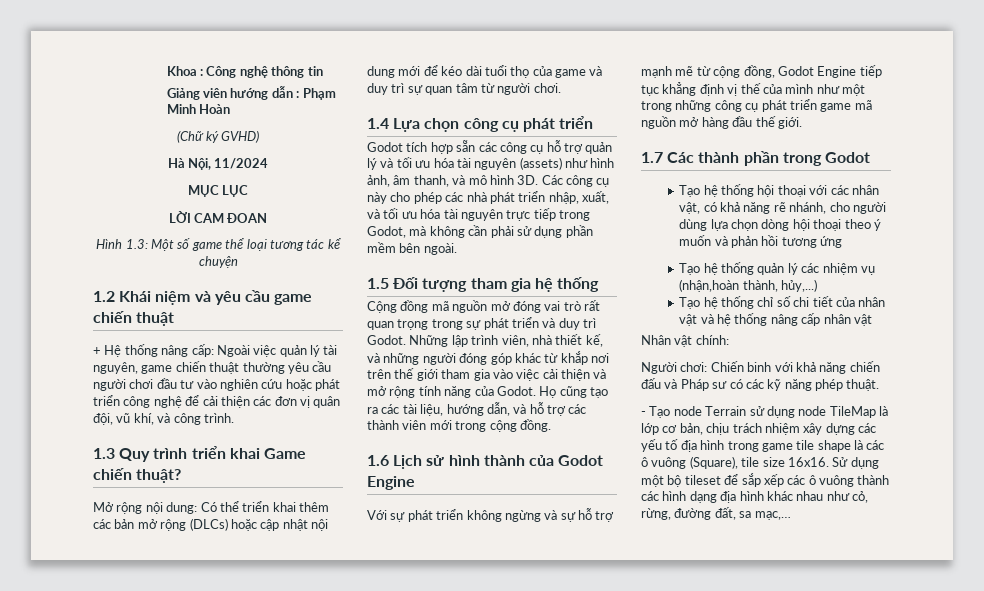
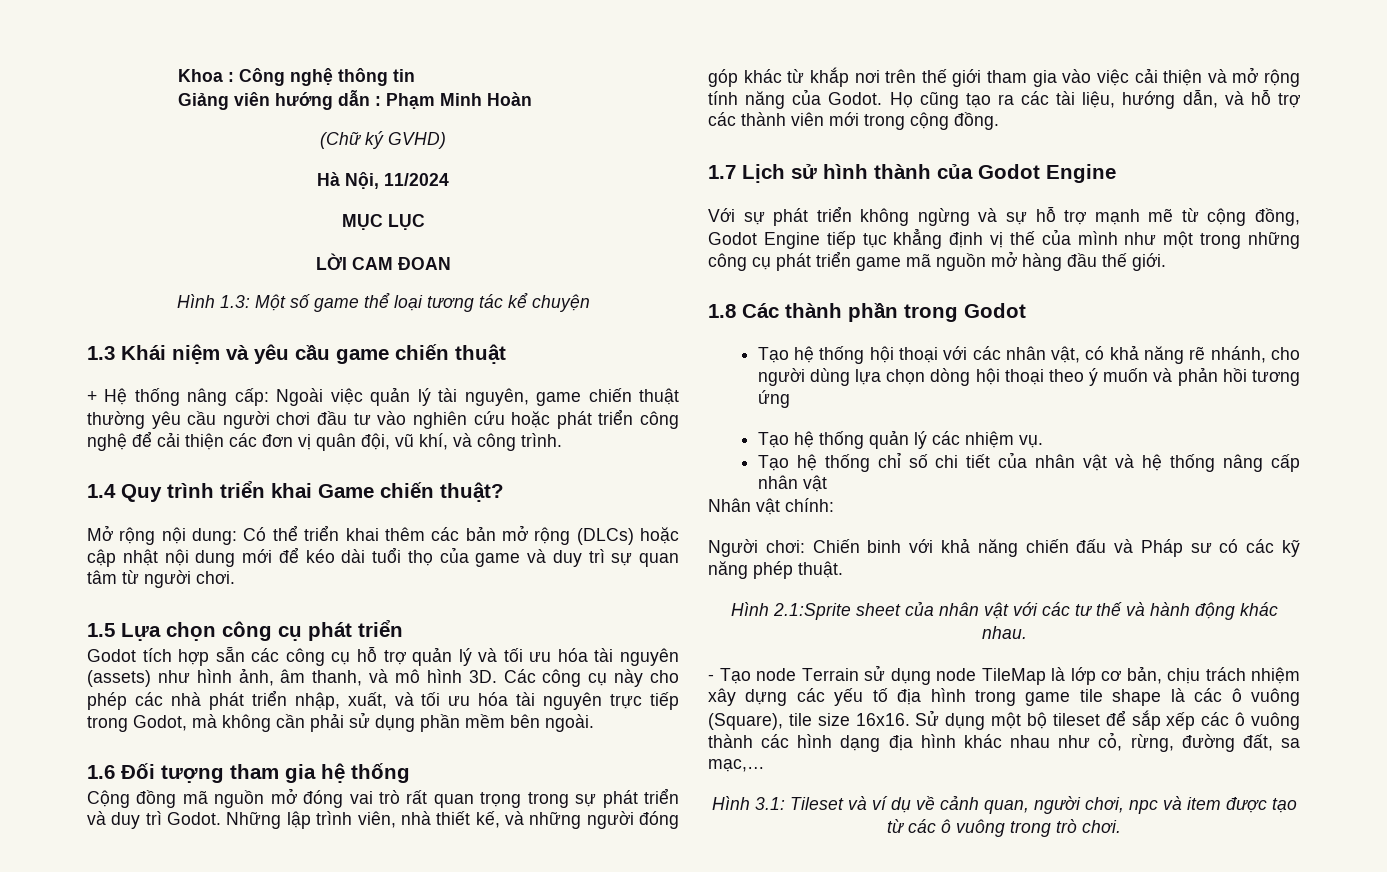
[93,291,115,302] 1.2 -> [87,346,115,360] 1.3
[93,448,115,459] 1.3 -> [87,484,116,498] 1.4
[367,118,389,129] 1.4 -> [87,623,115,637] 1.5
[367,278,389,289] 1.5 -> [87,765,115,779] 1.6
[367,455,389,466] 1.6 -> [708,165,736,179] 1.7
[641,152,663,163] 1.7 -> [708,304,736,318] 1.8
[860,266,875,275] [679,279,818,292] vụ (nhận,hoàn thành, hủy,...) -> [1018,435,1043,448] vụ.
(880, 385) none -> [730,602,1278,620] [981,626,1027,639] // Hình 2.1:Sprite sheet của nhân vật với các tư thế và hành động khác nhau.
(791, 515) none -> [711,796,1297,814] [887,819,1121,837] // Hình 3.1: Tileset và ví dụ về cảnh quan, người chơi, npc và item được tạo từ các ô vuông trong trò chơi.

